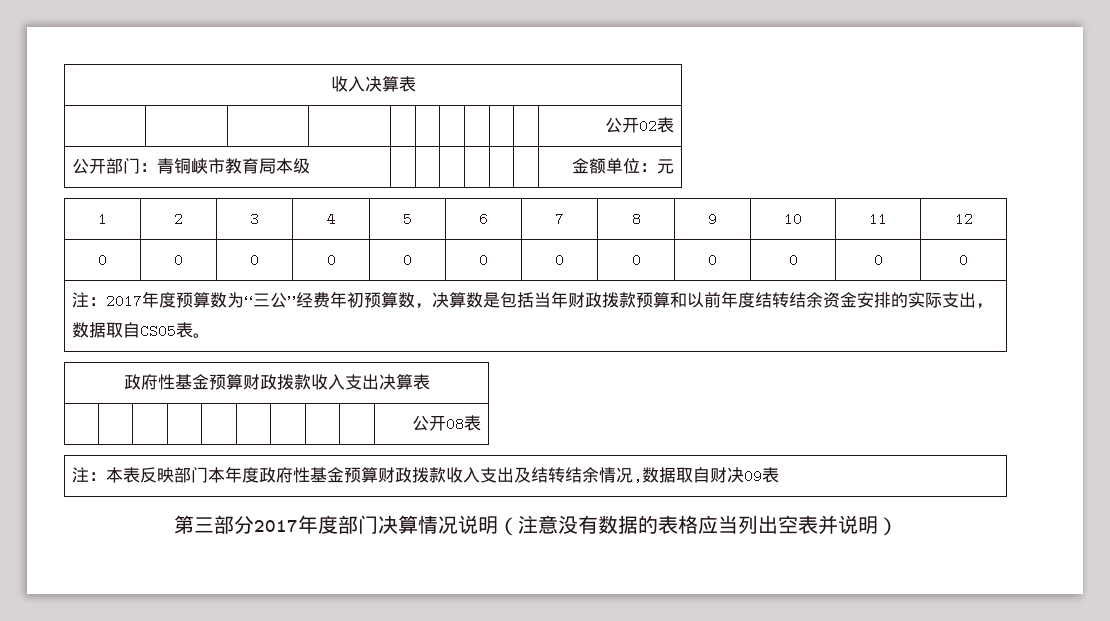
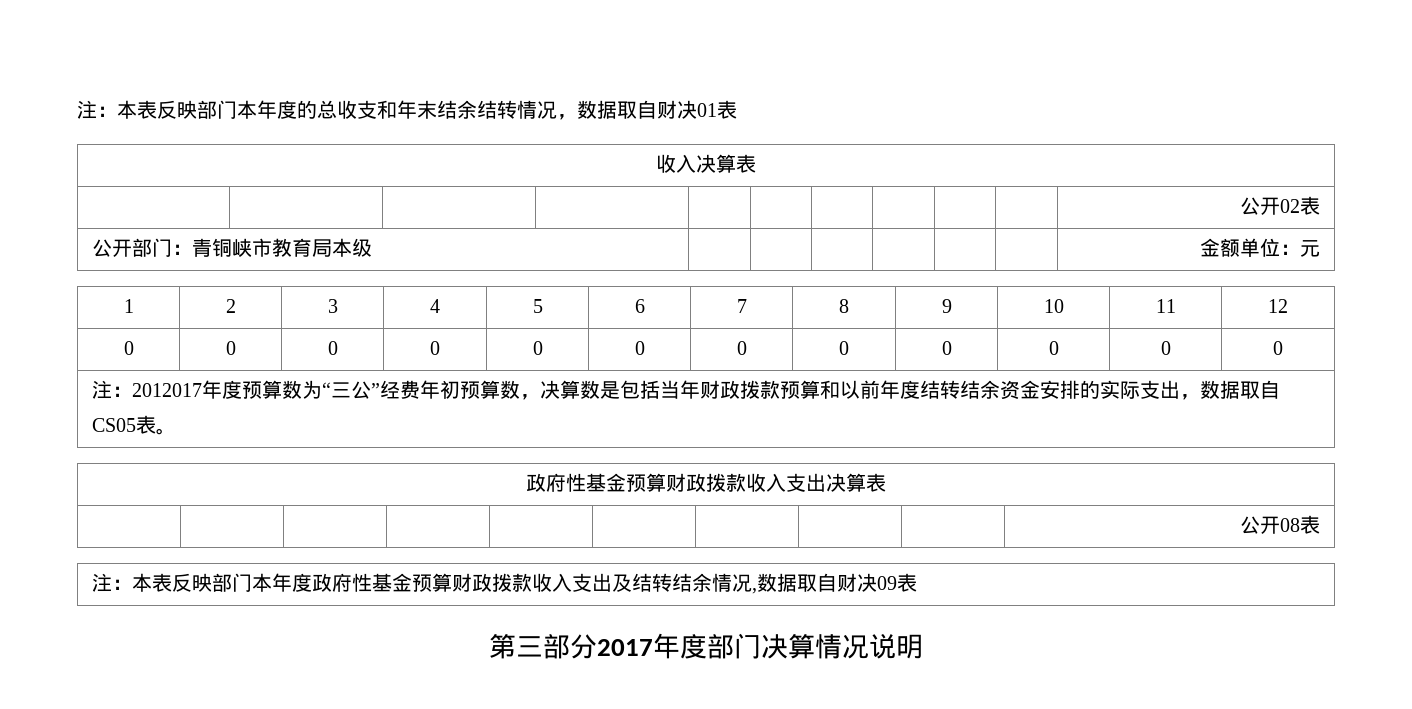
(330, 84) none -> [77,100,737,120] 注：本表反映部门本年度的总收支和年末结余结转情况，数据取自财决01表 //
[106,294,143,308] 2017 -> [131,383,202,397] 2012017
[497,515,898,536] （注意没有数据的表格应当列出空表并说明） -> (923, 646) none

